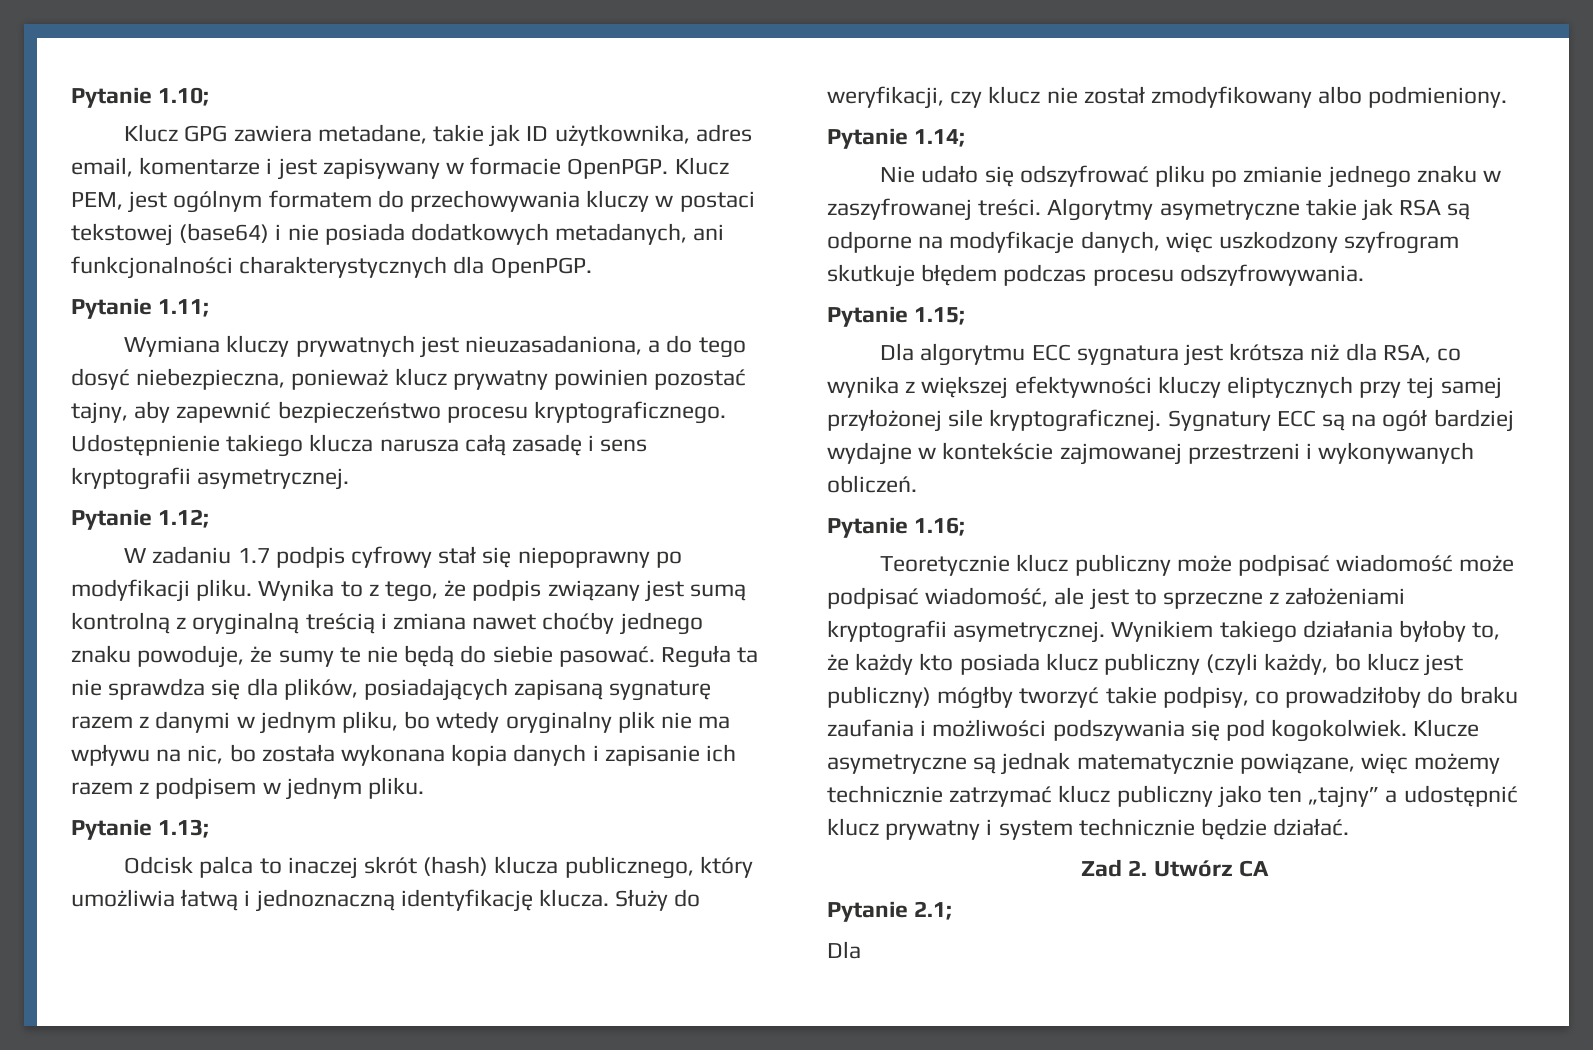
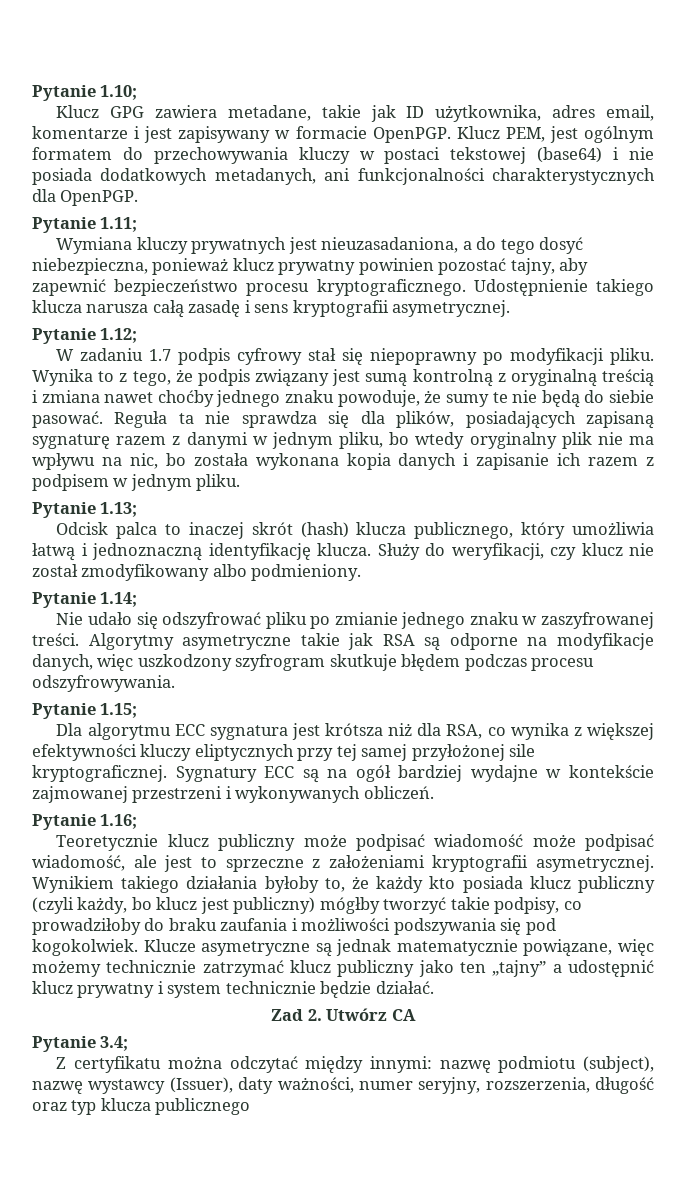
[914,901,953,920] [827,941,861,959] 2.1; // Dla -> [100,1036,129,1051] [56,1056,654,1073] [32,1077,654,1094] [32,1098,251,1115] 3.4; // Z certyfikatu można odczytać między innymi: nazwę podmiotu (subject), nazwę wystawcy (Issuer), daty ważności, numer seryjny, rozszerzenia, długość oraz typ klucza publicznego

